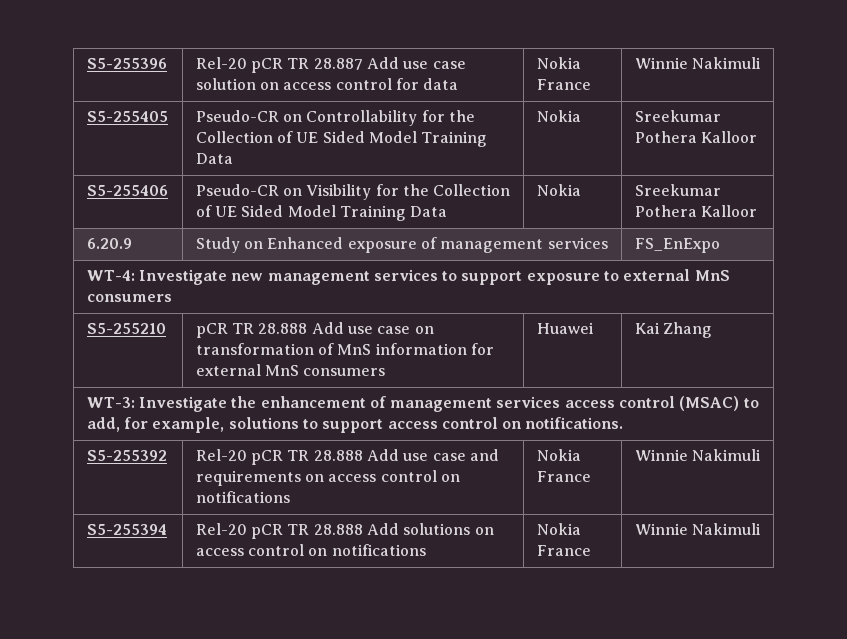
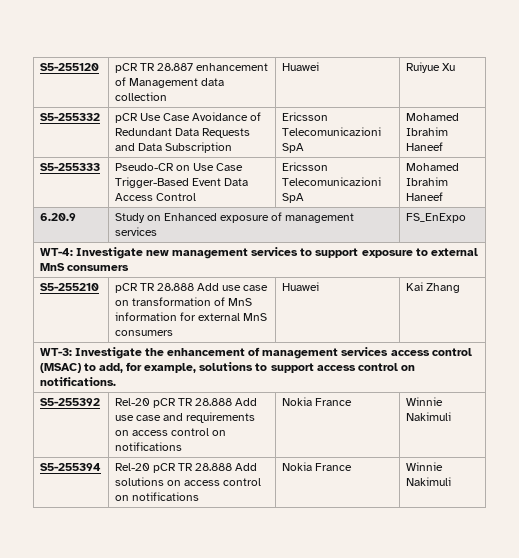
[86,58,167,69] [195,57,247,69] S5-255396 | Rel-20 -> [39,63,99,71] S5-255120 |
[366,57,466,69] [195,78,459,90] [536,57,581,69] [536,79,591,90] [634,57,761,69] [86,111,168,122] [195,110,475,126] [195,131,488,147] [195,153,233,164] [536,110,581,122] [634,110,721,122] [634,131,757,143] [86,185,168,196] [195,184,511,200] [195,205,448,221] [536,184,581,196] [634,184,721,196] [634,205,757,217] Add use case solution on access control for data | Nokia France | Winnie Nakimuli // S5-255405 | Pseudo-CR on Controllability for the Collection of UE Sided Model Training Data | Nokia | Sreekumar Pothera Kalloor // S5-255406 | Pseudo-CR on Visibility for the Collection of UE Sided Model Training Data | Nokia | Sreekumar Pothera Kalloor -> [196,63,269,71] [114,77,225,88] [114,92,167,101] [281,62,319,71] [405,62,455,73] [39,113,100,121] [114,112,262,123] [114,128,251,138] [114,142,233,153] [281,112,328,121] [281,127,381,136] [281,143,304,153] [405,113,459,121] [405,127,448,136] [405,142,443,151] [39,163,100,171] [114,163,244,171] [114,177,249,188] [114,193,196,201] [281,162,328,171] [281,177,381,186] [281,193,304,203] [405,163,459,171] [405,177,448,186] [405,192,443,201] enhancement of Management data collection | Huawei | Ruiyue Xu // S5-255332 | pCR Use Case Avoidance of Redundant Data Requests and Data Subscription | Ericsson Telecomunicazioni SpA | Mohamed Ibrahim Haneef // S5-255333 | Pseudo-CR on Use Case Trigger-Based Event Data Access Control | Ericsson Telecomunicazioni SpA | Mohamed Ibrahim Haneef

